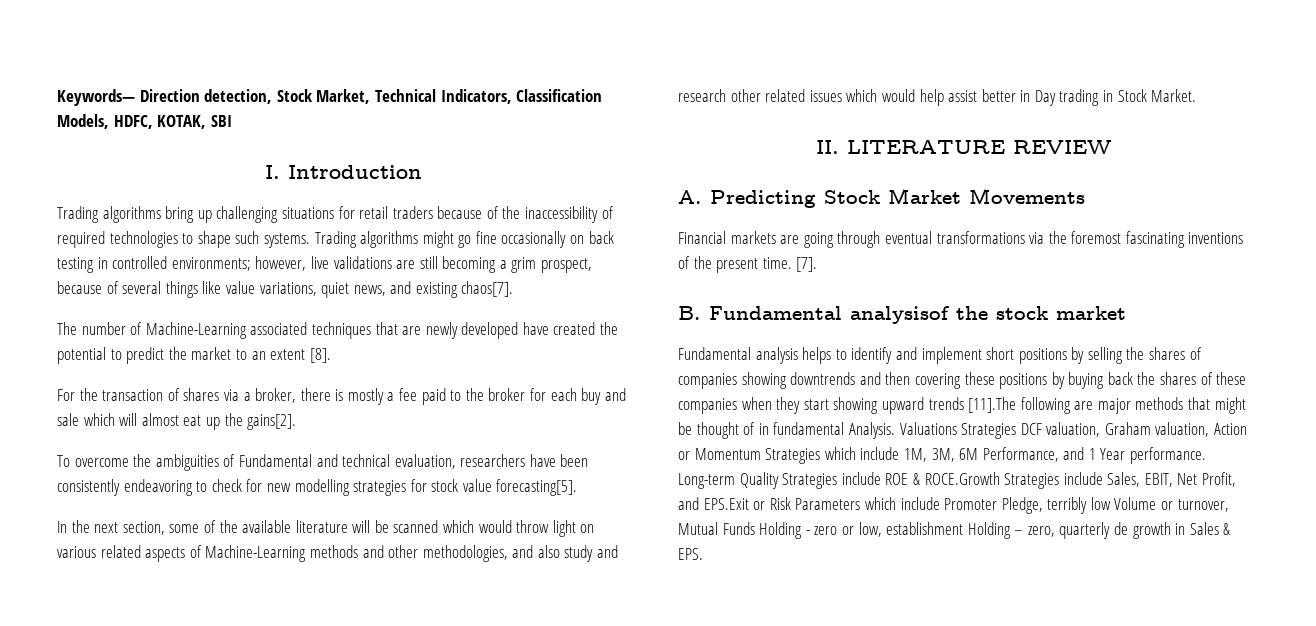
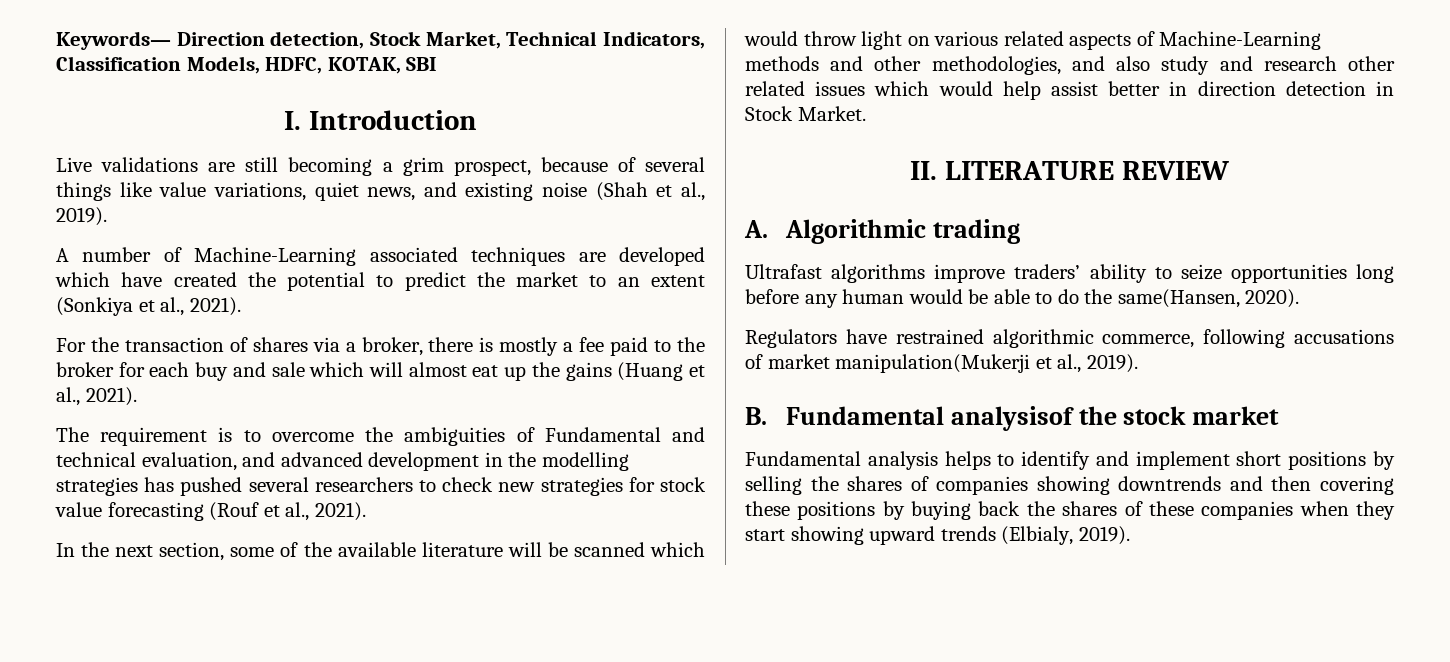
[57,206,614,223] [57,231,614,248] [57,256,329,273] Trading algorithms bring up challenging situations for retail traders because of the inaccessibility of required technologies to shape such systems. Trading algorithms might go fine occasionally on back testing in controlled environments; however, live -> [56,157,92,172] Live
[461,281,514,297] [57,322,77,335] chaos[7]. // The -> [542,182,705,201] [56,207,107,226] [56,248,69,262] noise (Shah et al., 2019). // A
[375,322,519,339] that are newly developed -> [578,247,705,266] [55,272,110,287] are developed which
[309,348,331,363] [8]. -> [56,297,241,316] (Sonkiya et al., 2021).
[247,414,297,430] [57,455,70,467] gains[2]. // To -> [565,362,705,381] [56,387,137,406] [56,427,261,446] gains (Huang et al., 2021). // The requirement is to
[460,454,589,467] [57,479,578,496] researchers have been consistently endeavoring to check for new modelling strategies for stock value forecasting[5]. -> [242,452,629,471] [56,477,706,496] [55,502,366,521] and advanced development in the modelling strategies has pushed several researchers to check new strategies for stock value forecasting (Rouf et al., 2021).
[1034,89,1100,106] Day trading -> [1197,81,1366,96] direction detection
[709,188,1085,208] [678,231,1244,248] [678,256,818,273] Predicting Stock Market Movements // Financial markets are going through eventual transformations via the foremost fascinating inventions of the present time. [7]. -> [784,219,1020,244] [745,264,1394,283] [745,289,1300,308] [745,329,1394,348] [745,354,1138,373] Algorithmic trading // Ultrafast algorithms improve traders’ ability to seize opportunities long before any human would be able to do the same(Hansen, 2020). // Regulators have restrained algorithmic commerce, following accusations of market manipulation(Mukerji et al., 2019).
[968,397,1246,414] [678,422,1248,439] [678,447,1207,464] [678,472,1237,489] [678,497,1229,514] [678,522,1231,539] [678,548,703,560] [11].The following are major methods that might be thought of in fundamental Analysis. Valuations Strategies DCF valuation, Graham valuation, Action or Momentum Strategies which include 1M, 3M, 6M Performance, and 1 Year performance. Long-term Quality Strategies include ROE & ROCE.Growth Strategies include Sales, EBIT, Net Profit, and EPS.Exit or Risk Parameters which include Promoter Pledge, terribly low Volume or turnover, Mutual Funds Holding - zero or low, establishment Holding – zero, quarterly de growth in Sales & EPS. -> [1001,526,1130,545] (Elbialy, 2019).

